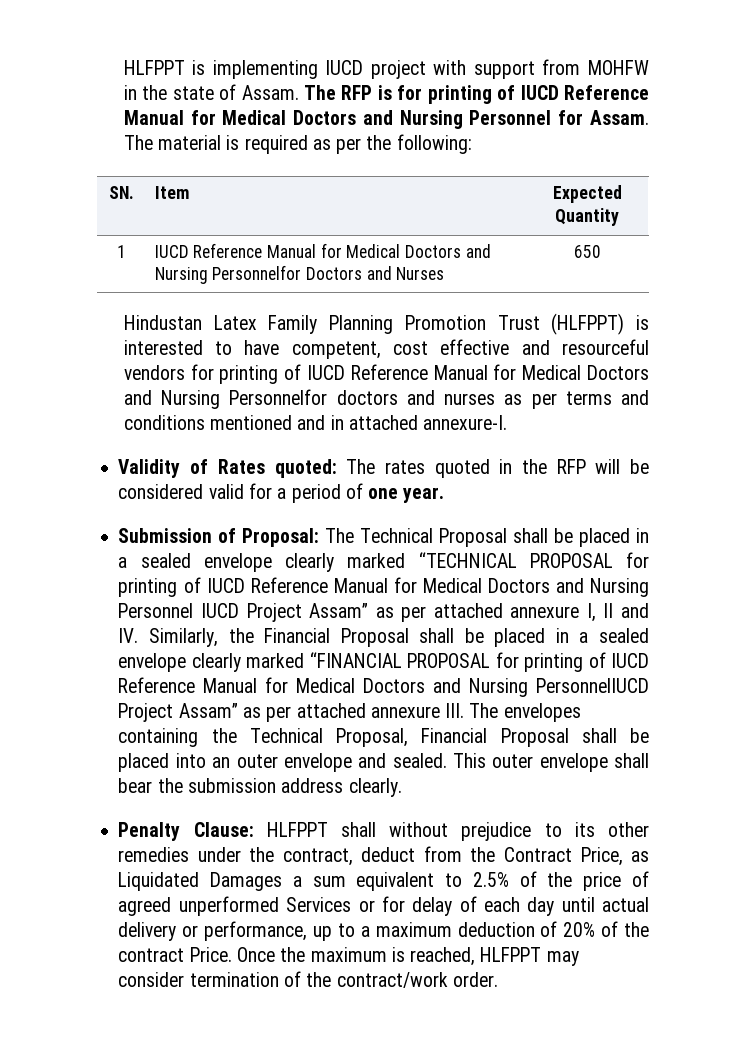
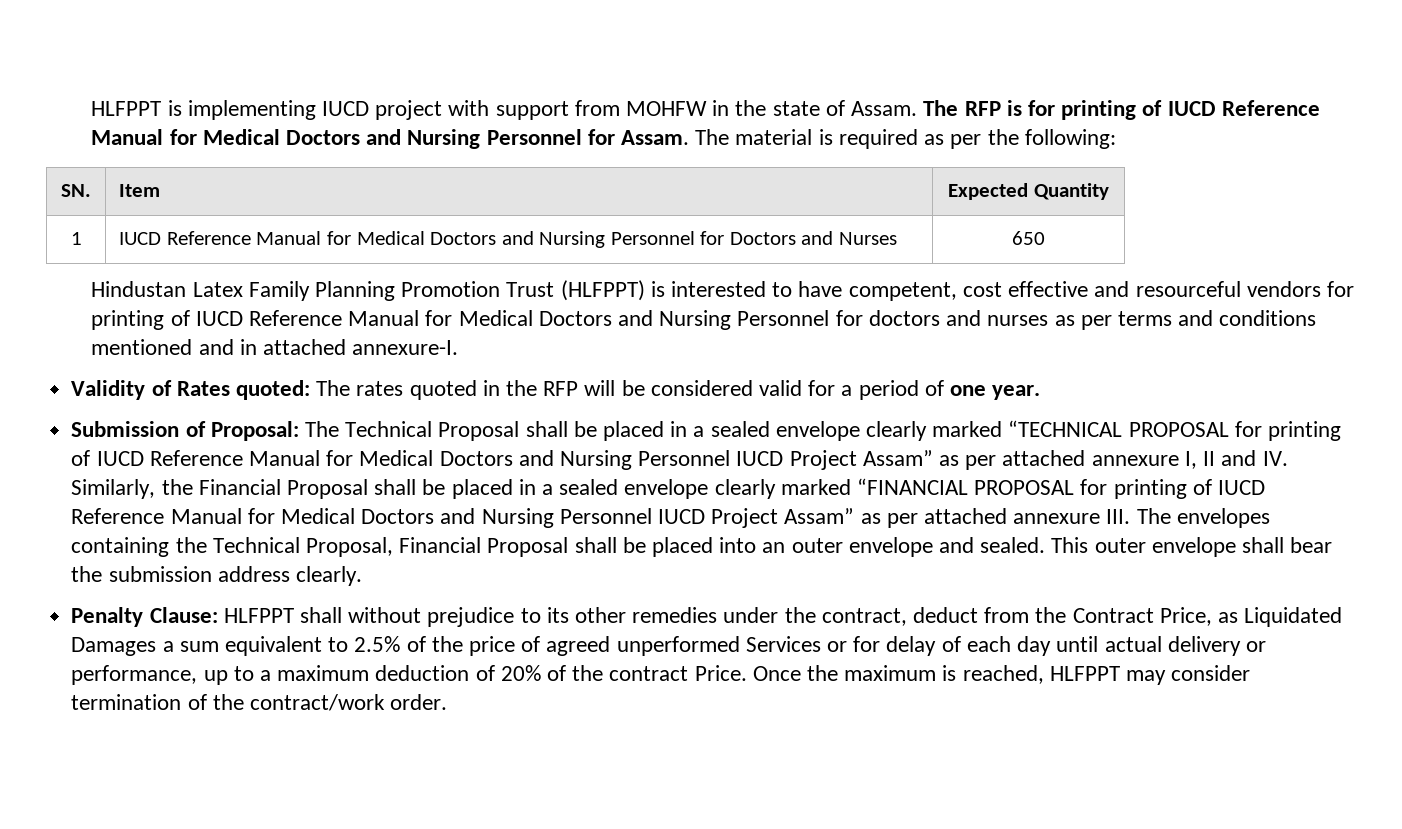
[212,265,302,280] Personnelfor -> [610,231,725,245] Personnel for
[229,389,328,405] Personnelfor -> [737,310,863,326] Personnel for
[535,678,649,693] PersonnelIUCD -> [559,508,705,524] Personnel IUCD

